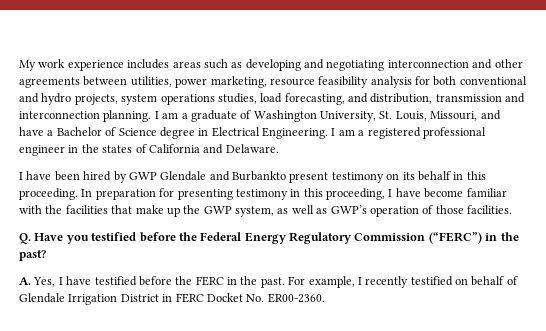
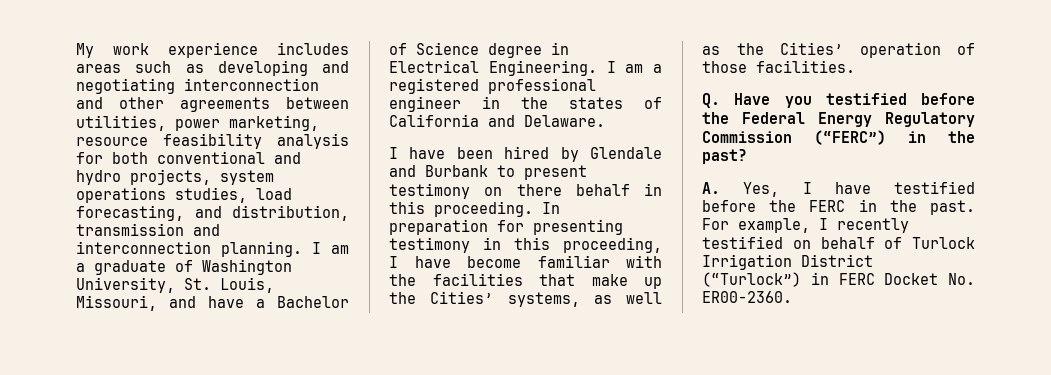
[128,172,157,180] GWP -> (579, 154) none
[232,171,286,181] Burbankto -> [425,165,515,177] Burbank to
[402,172,415,180] its -> [516,184,562,196] there
[203,206,274,217] GWP system, -> [430,291,580,307] Cities’ systems,
[330,205,367,214] GWP’s -> [736,42,843,55] the Cities’
[19,293,65,303] Glendale -> [912,237,975,249] Turlock
(159, 298) none -> [702,272,801,287] (“Turlock”)

